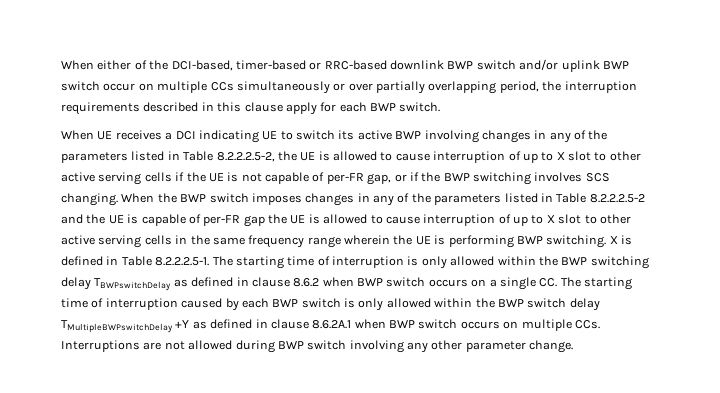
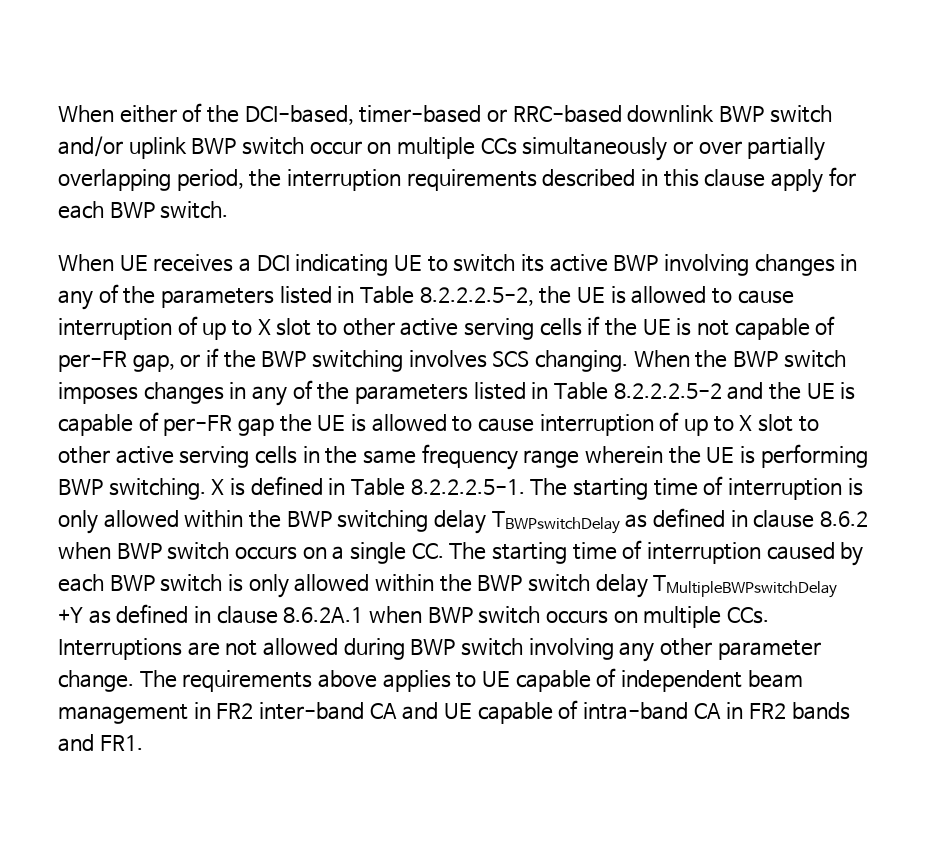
(574, 346) none -> [139,668,803,692] [58,700,850,724] [58,734,143,752] The requirements above applies to UE capable of independent beam management in FR2 inter-band CA and UE capable of intra-band CA in FR2 bands and FR1.

